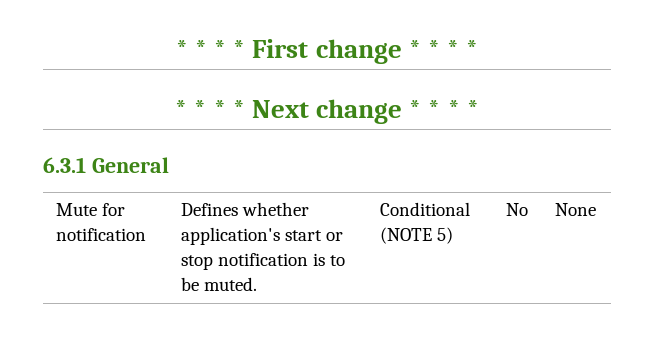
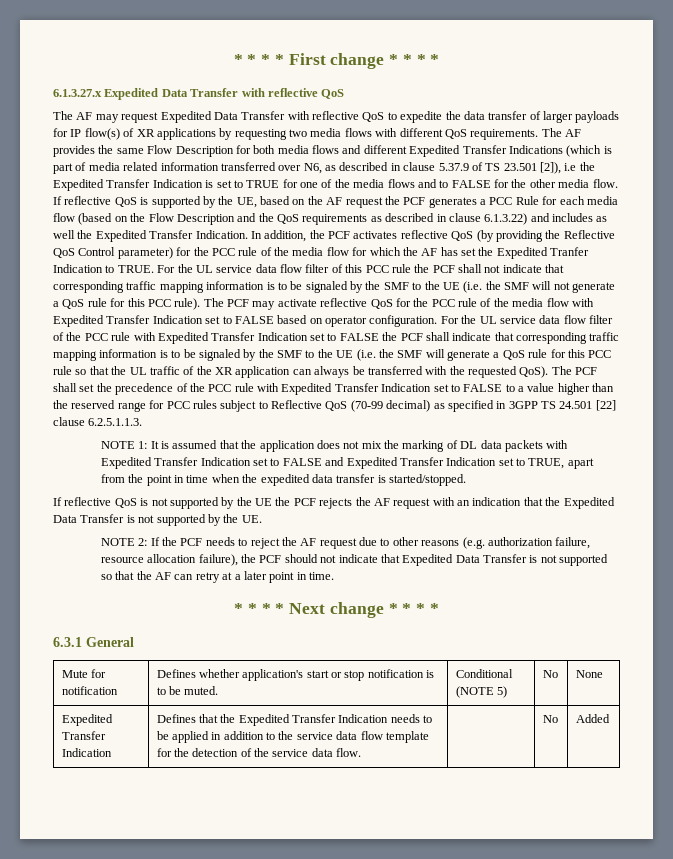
(479, 49) none -> [53,88,345,100] [53,111,620,123] [53,128,581,140] [53,145,612,157] [53,162,595,174] [53,179,618,191] [53,196,618,208] [53,213,608,225] [53,230,615,242] [53,247,590,259] [53,264,565,273] [53,281,616,293] [53,298,594,310] [53,315,613,327] [53,332,620,344] [53,349,612,361] [53,366,598,378] [53,383,615,395] [53,400,616,412] [53,417,143,426] [100,440,569,452] [100,457,594,469] [100,474,467,486] [53,497,615,509] [53,514,262,526] [100,537,591,549] [100,554,609,566] [100,571,335,583] // 6.1.3.27.x Expedited Data Transfer with reflective QoS // The AF may request Expedited Data Transfer with reflective QoS to expedite the data transfer of larger payloads for IP flow(s) of XR applications by requesting two media flows with different QoS requirements. The AF provides the same Flow Description for both media flows and different Expedited Transfer Indications (which is part of media related information transferred over N6, as described in clause 5.37.9 of TS 23.501 [2]), i.e the Expedited Transfer Indication is set to TRUE for one of the media flows and to FALSE for the other media flow. If reflective QoS is supported by the UE, based on the AF request the PCF generates a PCC Rule for each media flow (based on the Flow Description and the QoS requirements as described in clause 6.1.3.22) and includes as well the Expedited Transfer Indication. In addition, the PCF activates reflective QoS (by providing the Reflective QoS Control parameter) for the PCC rule of the media flow for which the AF has set the Expedited Tranfer Indication to TRUE. For the UL service data flow filter of this PCC rule the PCF shall not indicate that corresponding traffic mapping information is to be signaled by the SMF to the UE (i.e. the SMF will not generate a QoS rule for this PCC rule). The PCF may activate reflective QoS for the PCC rule of the media flow with Expedited Transfer Indication set to FALSE based on operator configuration. For the UL service data flow filter of the PCC rule with Expedited Transfer Indication set to FALSE the PCF shall indicate that corresponding traffic mapping information is to be signaled by the SMF to the UE (i.e. the SMF will generate a QoS rule for this PCC rule so that the UL traffic of the XR application can always be transferred with the requested QoS). The PCF shall set the precedence of the PCC rule with Expedited Transfer Indication set to FALSE to a value higher than the reserved range for PCC rules subject to Reflective QoS (70-99 decimal) as specified in 3GPP TS 24.501 [22] clause 6.2.5.1.1.3. // NOTE 1: It is assumed that the application does not mix the marking of DL data packets with Expedited Transfer Indication set to FALSE and Expedited Transfer Indication set to TRUE, apart from the point in time when the expedited data transfer is started/stopped. // If reflective QoS is not supported by the UE the PCF rejects the AF request with an indication that the Expedited Data Transfer is not supported by the UE. // NOTE 2: If the PCF needs to reject the AF request due to other reasons (e.g. authorization failure, resource allocation failure), the PCF should not indicate that Expedited Data Transfer is not supported so that the AF can retry at a later point in time.
(596, 209) none -> [61,714,113,726] [61,731,106,740] [61,748,112,757] [156,714,433,726] [156,731,429,743] [156,748,362,757] [542,715,558,723] [575,714,610,723] // Expedited Transfer Indication | Defines that the Expedited Transfer Indication needs to be applied in addition to the service data flow template for the detection of the service data flow. | | No | Added

